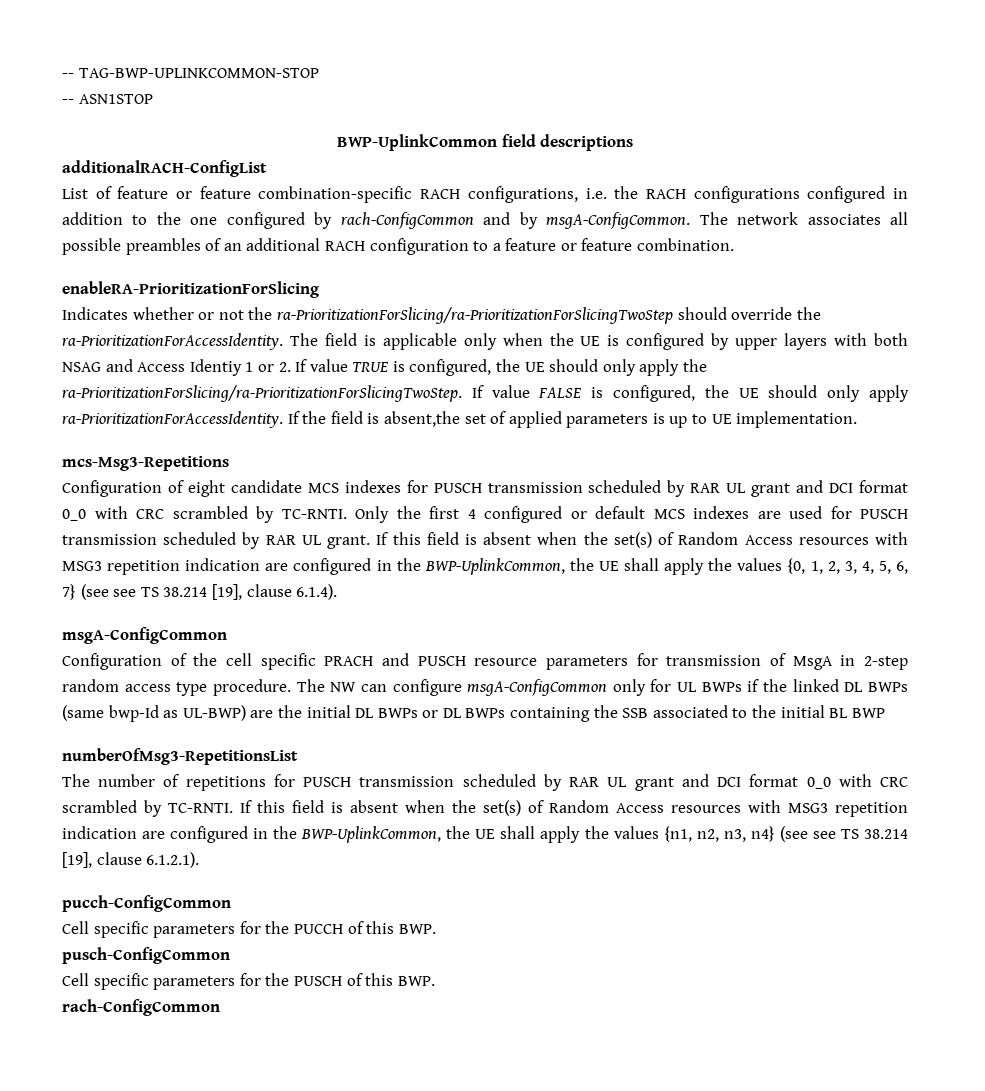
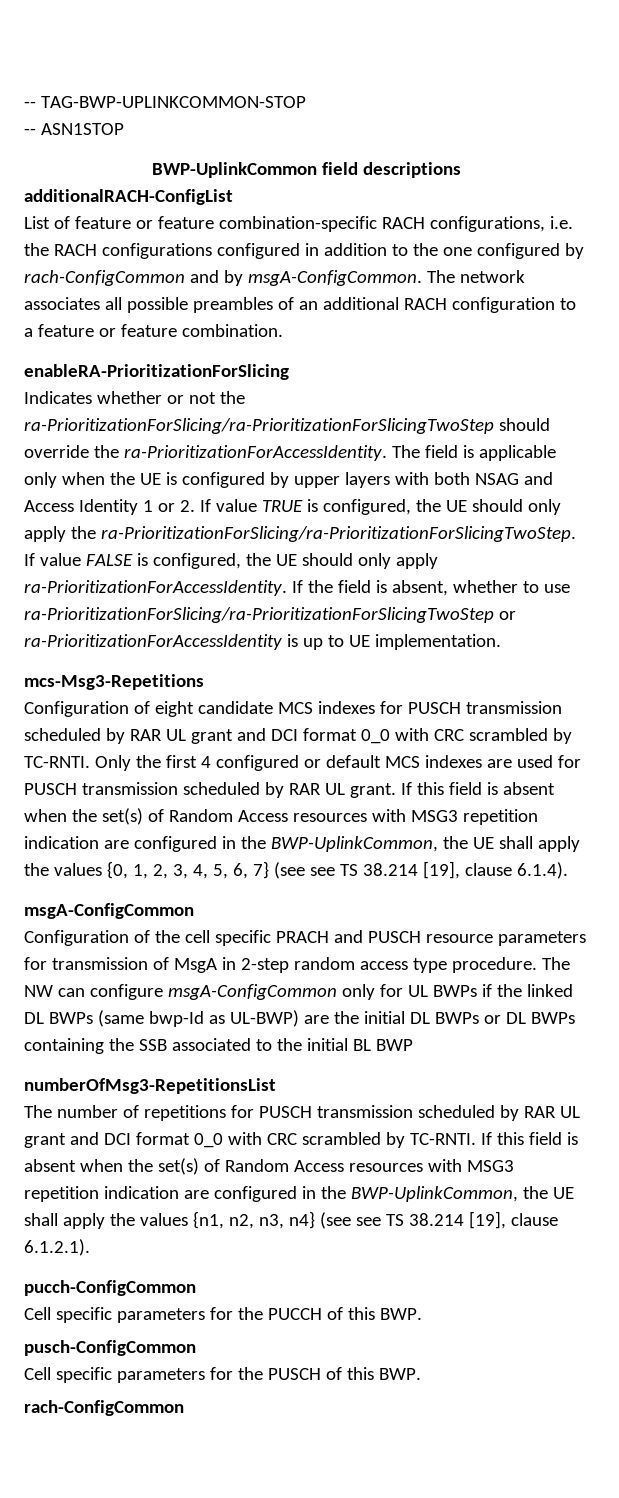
[189,359,242,376] Identiy -> [78,499,138,515] Identity
[383,411,649,428] absent,the set of applied parameters -> [391,580,570,596] [24,607,516,623] [24,634,282,650] absent, whether to use ra-PrioritizationForSlicing/ra-PrioritizationForSlicingTwoStep or ra-PrioritizationForAccessIdentity

